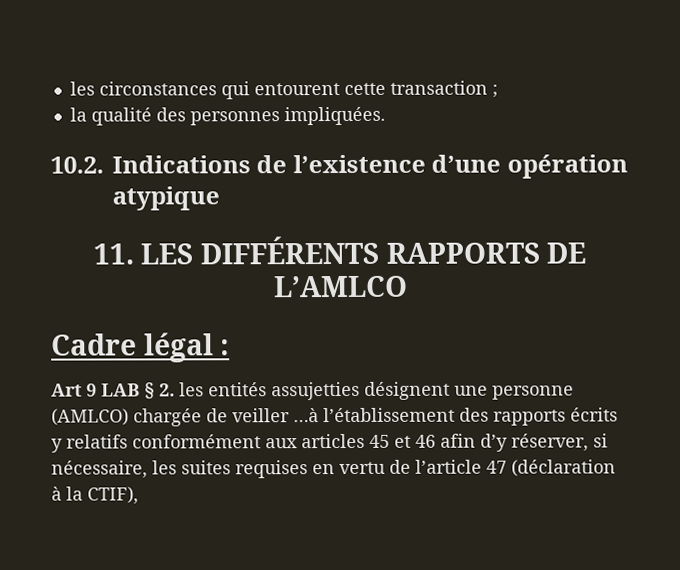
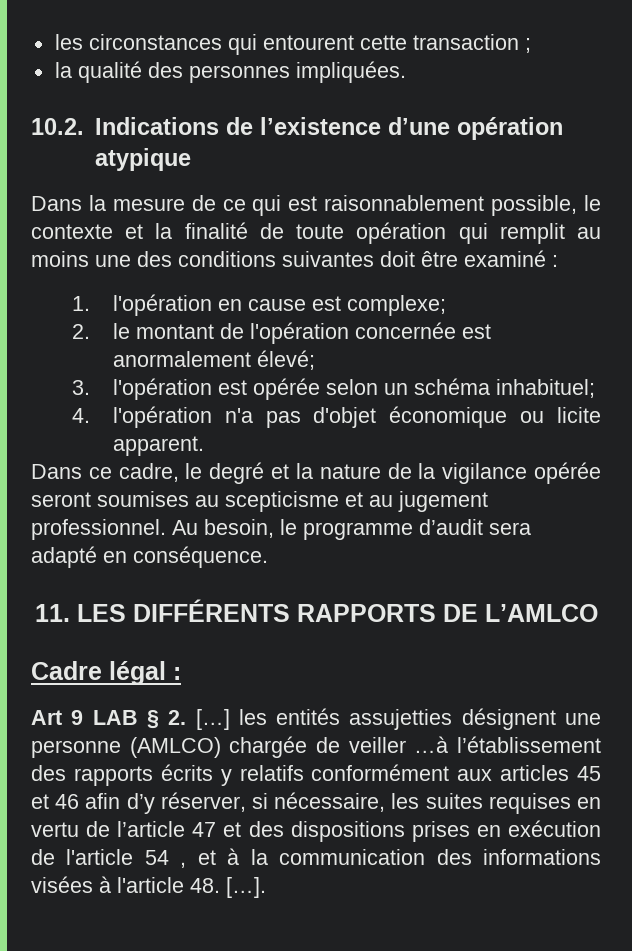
(220, 198) none -> [31,195,601,216] [31,222,601,244] [31,250,558,267] [71,294,446,316] [71,322,491,344] [112,350,315,370] [71,378,595,400] [71,406,601,428] [112,436,204,456] [31,462,601,484] [31,491,488,512] [31,519,531,540] [31,546,268,568] // Dans la mesure de ce qui est raisonnablement possible, le contexte et la finalité de toute opération qui remplit au moins une des conditions suivantes doit être examiné : // 1. l'opération en cause est complexe; // 2. le montant de l'opération concernée est anormalement élevé; // 3. l'opération est opérée selon un schéma inhabituel; // 4. l'opération n'a pas d'objet économique ou licite apparent. // Dans ce cadre, le degré et la nature de la vigilance opérée seront soumises au scepticisme et au jugement professionnel. Au besoin, le programme d’audit sera adapté en conséquence.
(175, 390) none -> [195,709,230,730] […]
[511,459,616,477] [51,486,139,505] (déclaration à la CTIF), -> [223,820,601,842] [31,848,602,868] [31,876,266,898] et des dispositions prises en exécution de l'article 54 , et à la communication des informations visées à l'article 48. […].

